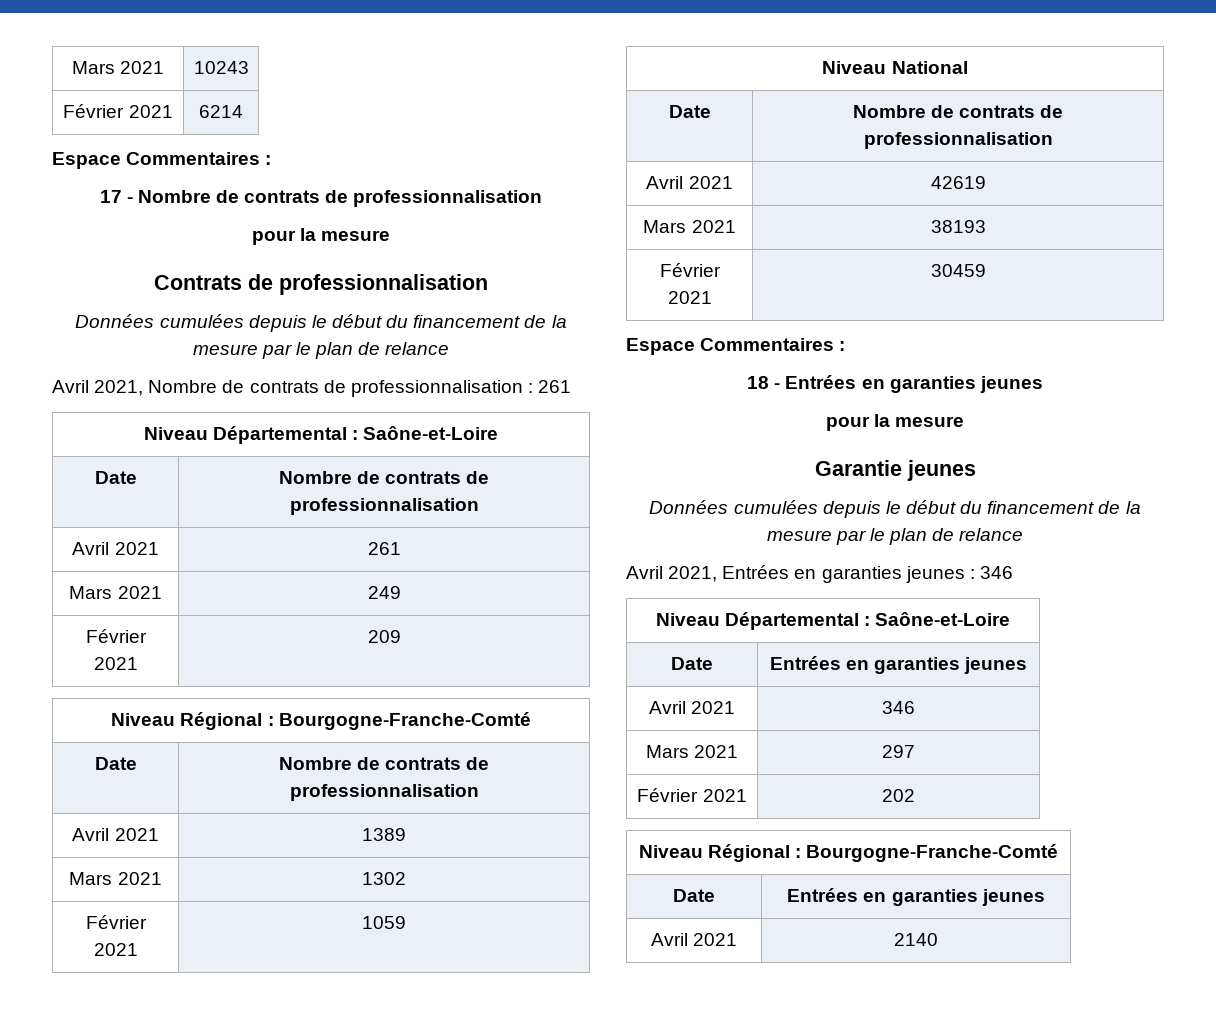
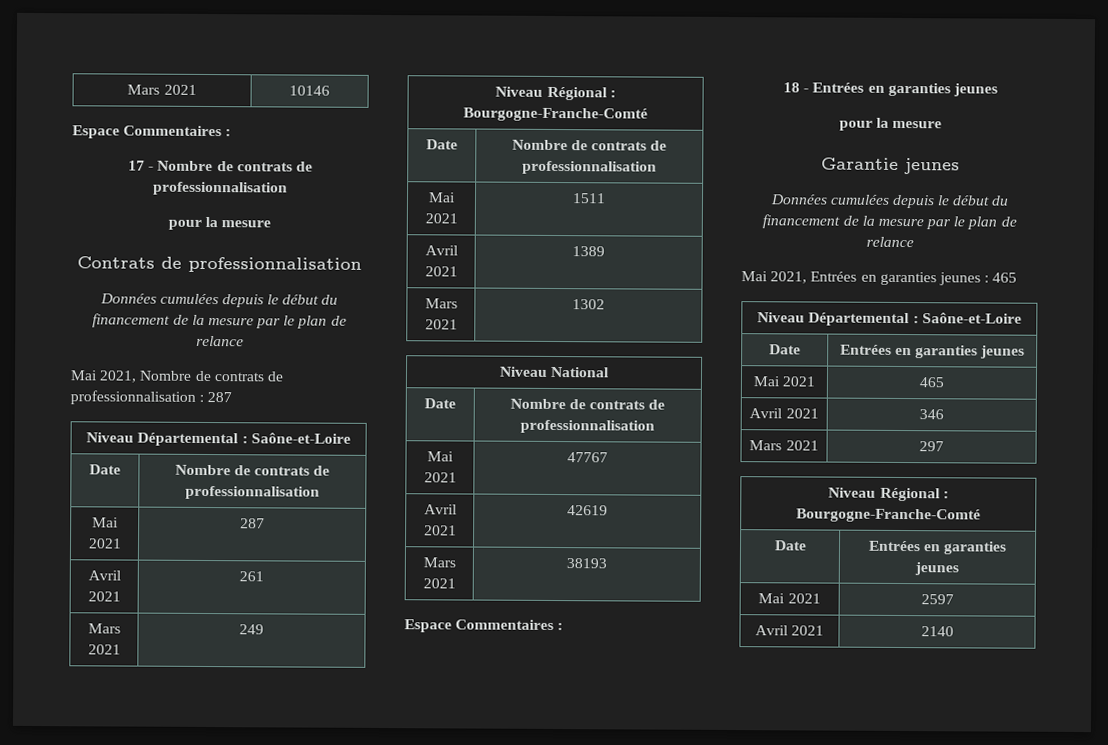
[71,61,165,74] [193,61,249,74] [63,104,173,118] [199,105,244,118] Mars 2021 | 10243 // Février 2021 | 6214 -> [127,84,197,95] [289,85,330,96] Mars 2021 | 10146
[52,380,89,393] Avril -> [70,370,98,381] Mai
[538,380,572,393] 261 -> [207,392,233,403] 287
(479, 506) none -> [92,517,119,528] [87,538,122,549] [240,518,265,529] // Mai 2021 | 287
[85,629,147,643] [93,657,138,670] [367,630,401,643] // Février 2021 | 209 -> (264, 629) none
(479, 792) none -> [428,192,456,203] [424,213,458,224] [572,193,606,204] // Mai 2021 | 1511
[85,915,147,929] [93,943,138,956] [362,916,406,929] // Février 2021 | 1059 -> (605, 304) none
(1053, 140) none -> [427,451,454,462] [423,472,457,483] [567,452,608,463] // Mai 2021 | 47767
[659,263,721,277] [667,291,712,304] [930,264,986,277] // Février 2021 | 30459 -> (607, 563) none
[626,566,663,579] Avril -> [741,271,768,282] Mai
[979,566,1013,579] 346 -> [992,272,1018,283] 465
(1028, 665) none -> [752,376,816,387] [919,377,944,388] // Mai 2021 | 465
[637,788,747,802] [882,789,915,802] // Février 2021 | 202 -> (944, 446) none
(1045, 897) none -> [758,593,821,604] [920,594,954,605] // Mai 2021 | 2597

